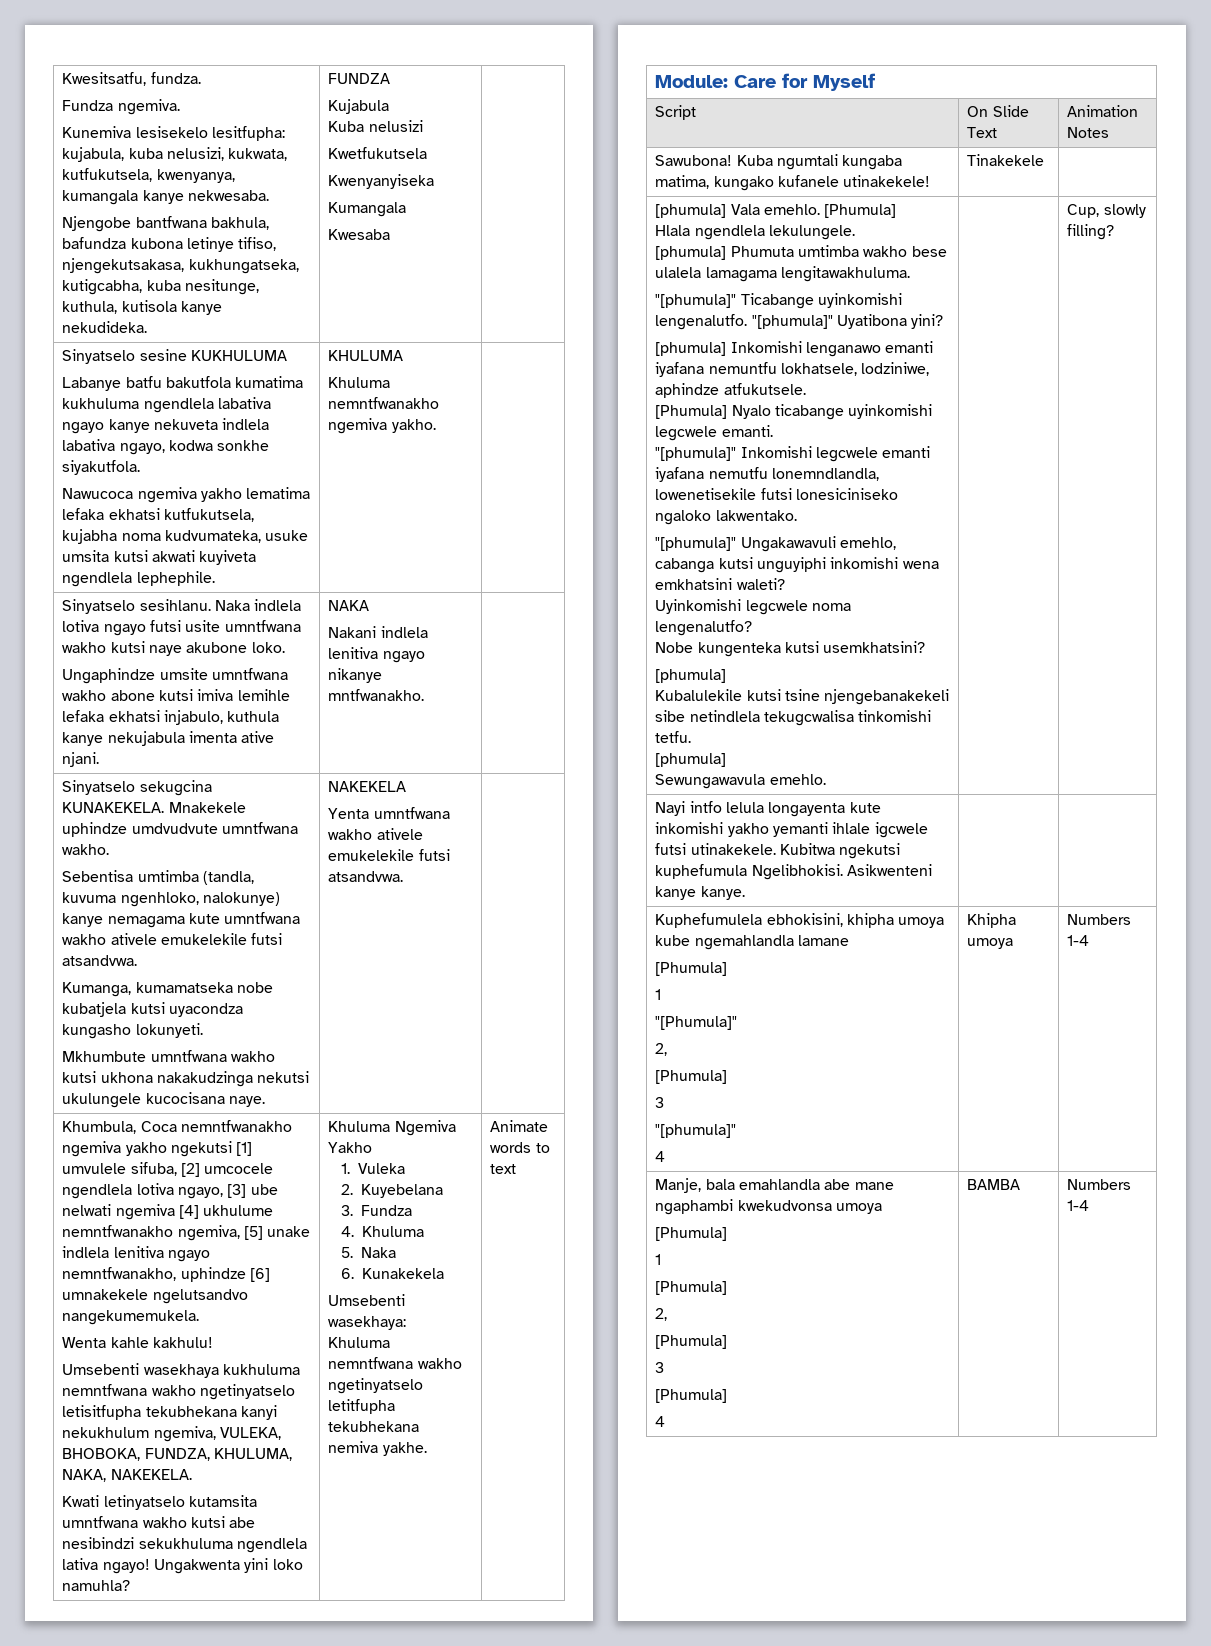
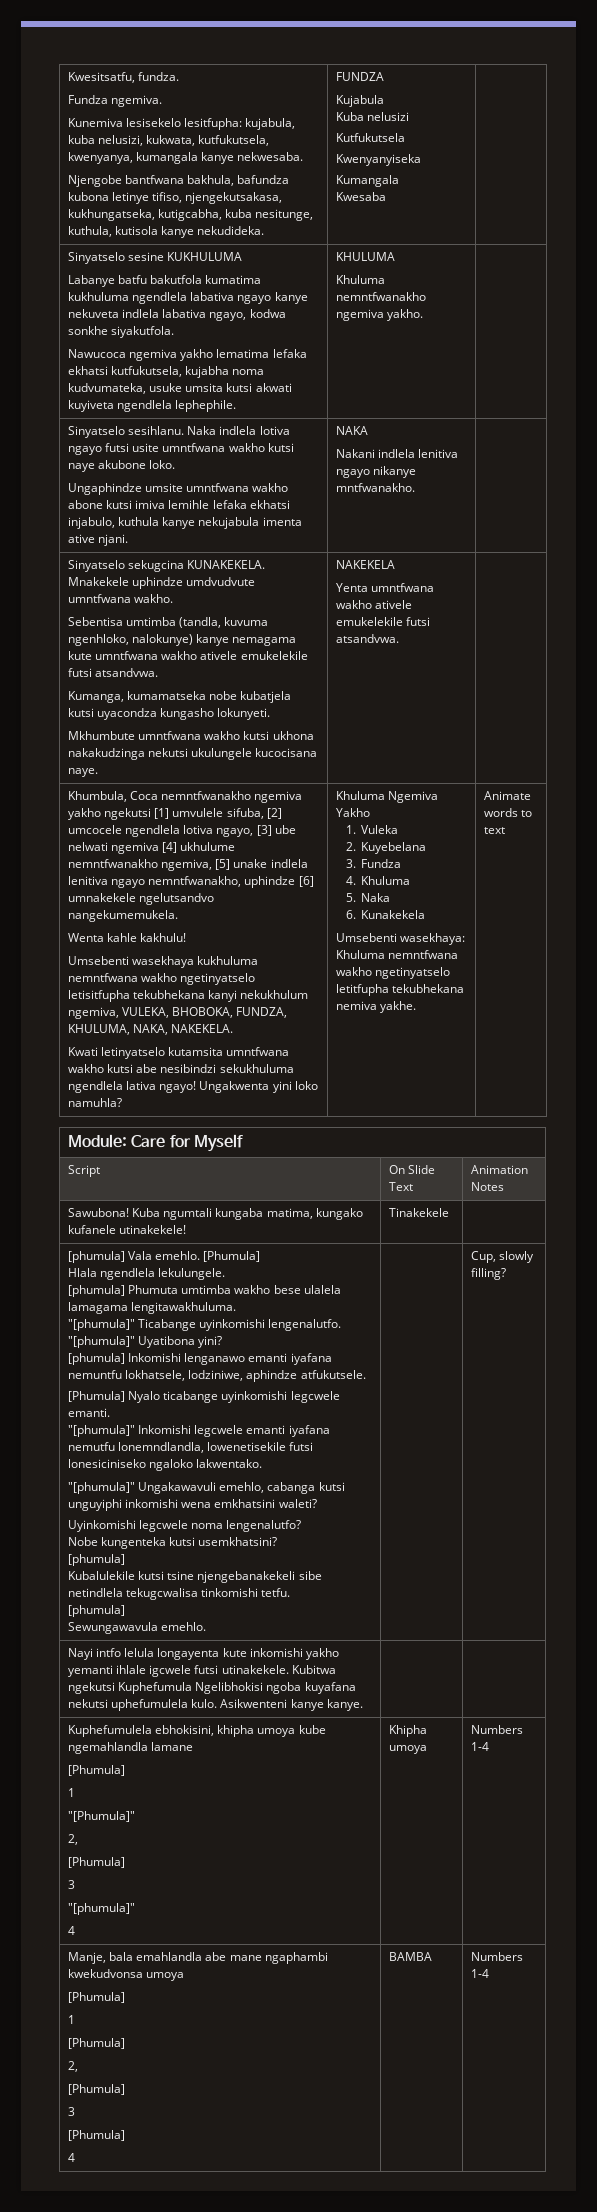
[328,147,428,159] Kwetfukutsela -> [336,133,406,142] Kutfukutsela
[655,864,843,880] kuphefumula Ngelibhokisi. -> [118,1682,356,1694] [68,1699,218,1711] Kuphefumula Ngelibhokisi ngoba kuyafana nekutsi uphefumulela kulo.

